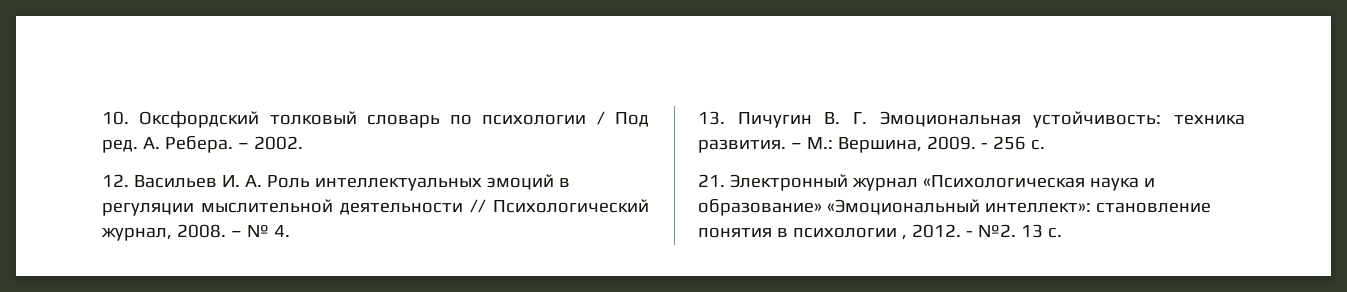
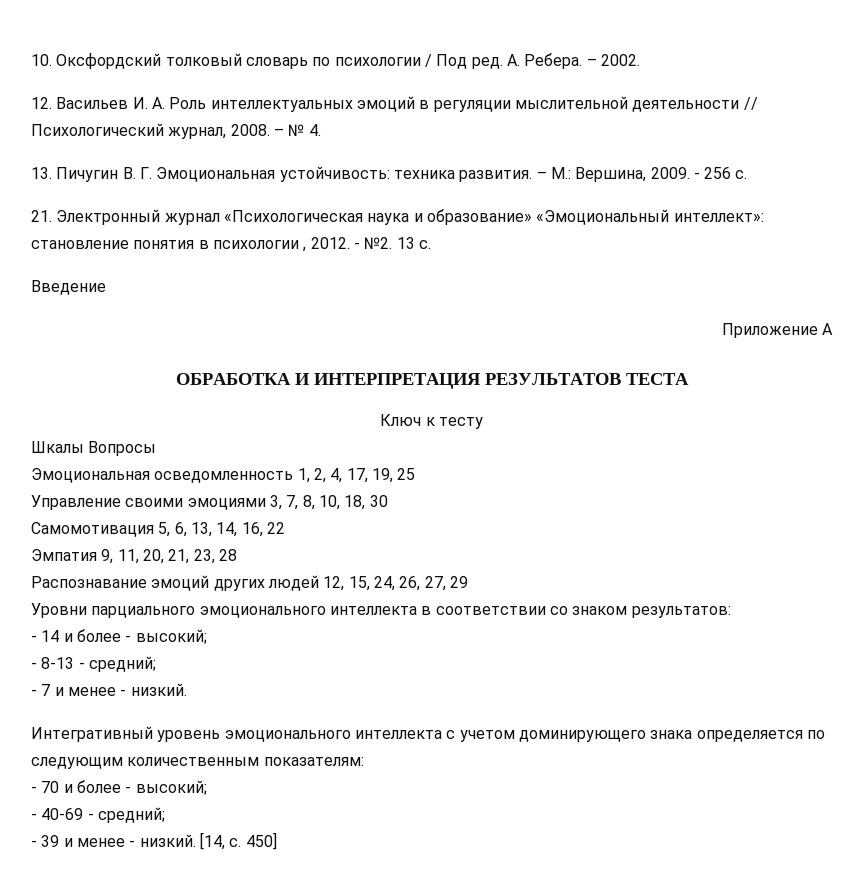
(1062, 232) none -> [31,280,106,295] [721,323,834,338] [175,373,689,389] [380,414,483,429] [31,441,157,456] [31,468,416,483] [31,495,388,510] [31,522,285,537] [31,549,237,564] [31,575,468,591] [31,603,731,618] [31,629,207,644] [31,656,156,672] [31,683,187,696] [31,726,825,742] [31,757,364,769] [31,780,207,795] [31,807,165,823] [31,832,277,850] // Введение // Приложение А // ОБРАБОТКА И ИНТЕРПРЕТАЦИЯ РЕЗУЛЬТАТОВ ТЕСТА // Ключ к тесту // Шкалы Вопросы // Эмоциональная осведомленность 1, 2, 4, 17, 19, 25 // Управление своими эмоциями 3, 7, 8, 10, 18, 30 // Самомотивация 5, 6, 13, 14, 16, 22 // Эмпатия 9, 11, 20, 21, 23, 28 // Распознавание эмоций других людей 12, 15, 24, 26, 27, 29 // Уровни парциального эмоционального интеллекта в соответствии со знаком результатов: // - 14 и более - высокий; // - 8-13 - средний; // - 7 и менее - низкий. // Интегративный уровень эмоционального интеллекта с учетом доминирующего знака определяется по следующим количественным показателям: // - 70 и более - высокий; // - 40-69 - средний; // - 39 и менее - низкий. [14, c. 450]

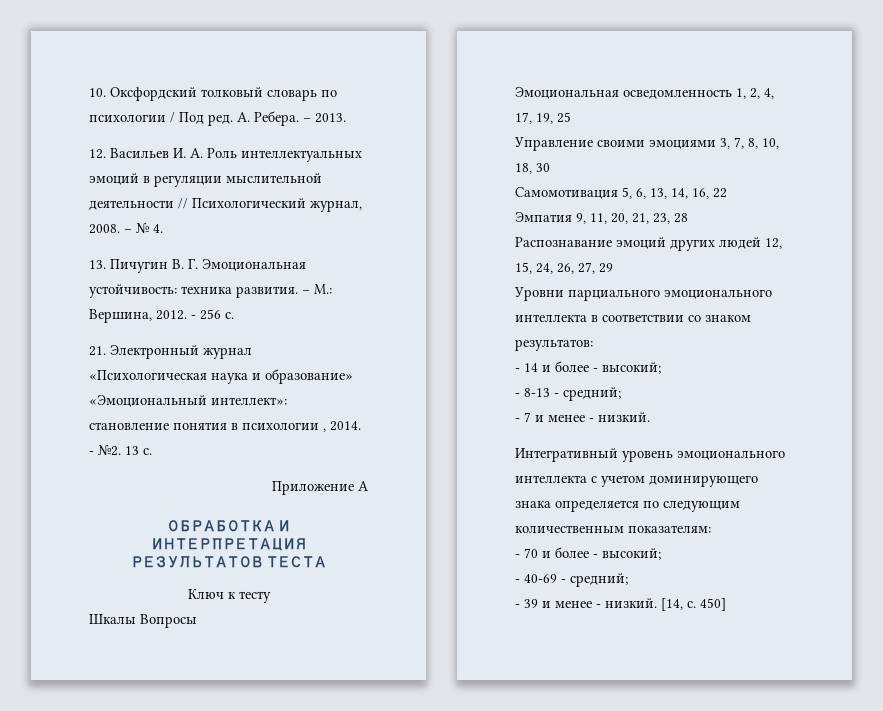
[600,54,640,66] 2002. -> [315,113,346,123] 2013.
[650,167,690,179] 2009. -> [156,310,187,320] 2012.
[310,237,350,249] 2012. -> [330,421,361,431] 2014.
[31,280,106,295] // Введение -> (152, 451) none

